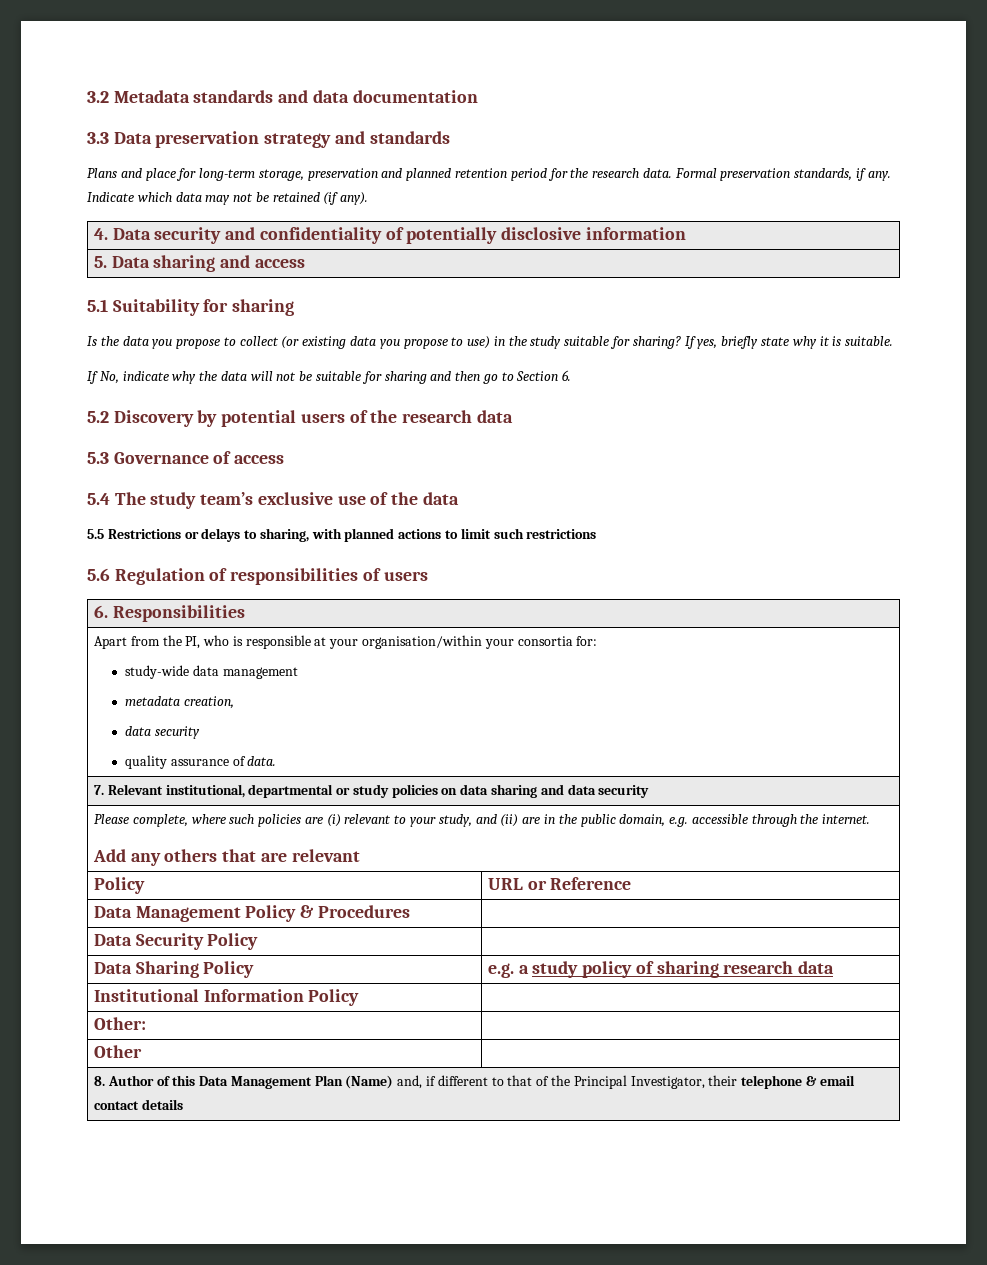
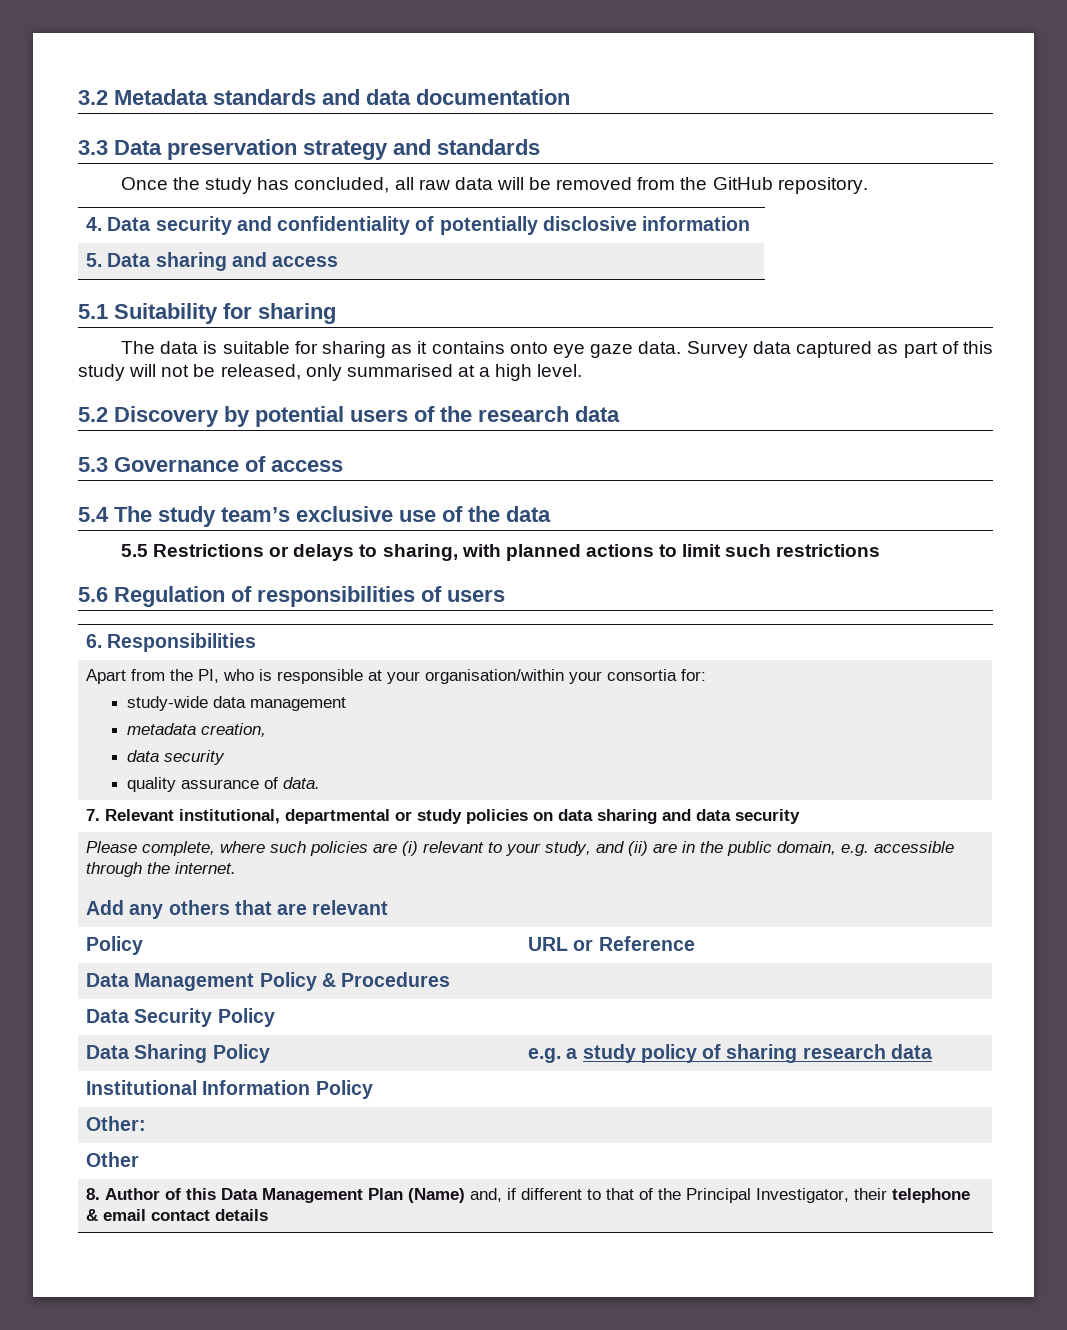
[87,168,891,181] [87,192,369,205] Plans and place for long-term storage, preservation and planned retention period for the research data. Formal preservation standards, if any. Indicate which data may not be retained (if any). -> [120,177,868,194] Once the study has concluded, all raw data will be removed from the GitHub repository.
[87,336,894,349] [87,370,572,384] Is the data you propose to collect (or existing data you propose to use) in the study suitable for sharing? If yes, briefly state why it is suitable. // If No, indicate why the data will not be suitable for sharing and then go to Section 6. -> [120,341,993,358] [78,364,583,381] The data is suitable for sharing as it contains onto eye gaze data. Survey data captured as part of this study will not be released, only summarised at a high level.

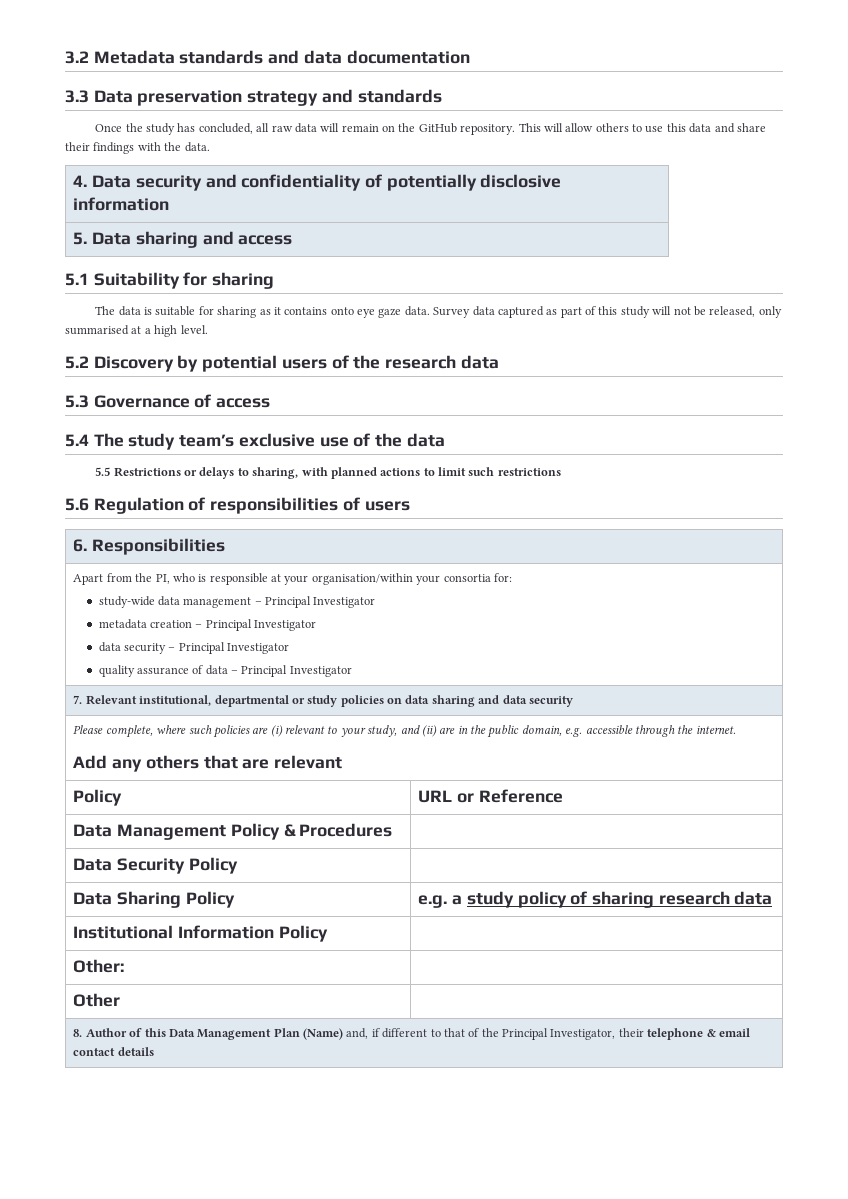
[529,177,676,190] be removed from -> [341,124,396,132] remain on
(868, 185) none -> [518,123,766,133] [65,142,210,154] This will allow others to use this data and share their findings with the data.
[127,723,267,737] [127,750,226,765] // metadata creation, // data security -> [254,596,376,608] [98,619,317,631] [98,642,290,654] – Principal Investigator // metadata creation – Principal Investigator // data security – Principal Investigator
[283,777,321,789] data. -> [205,665,352,677] data – Principal Investigator

